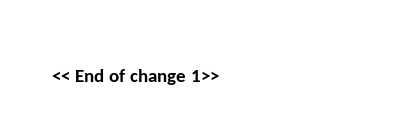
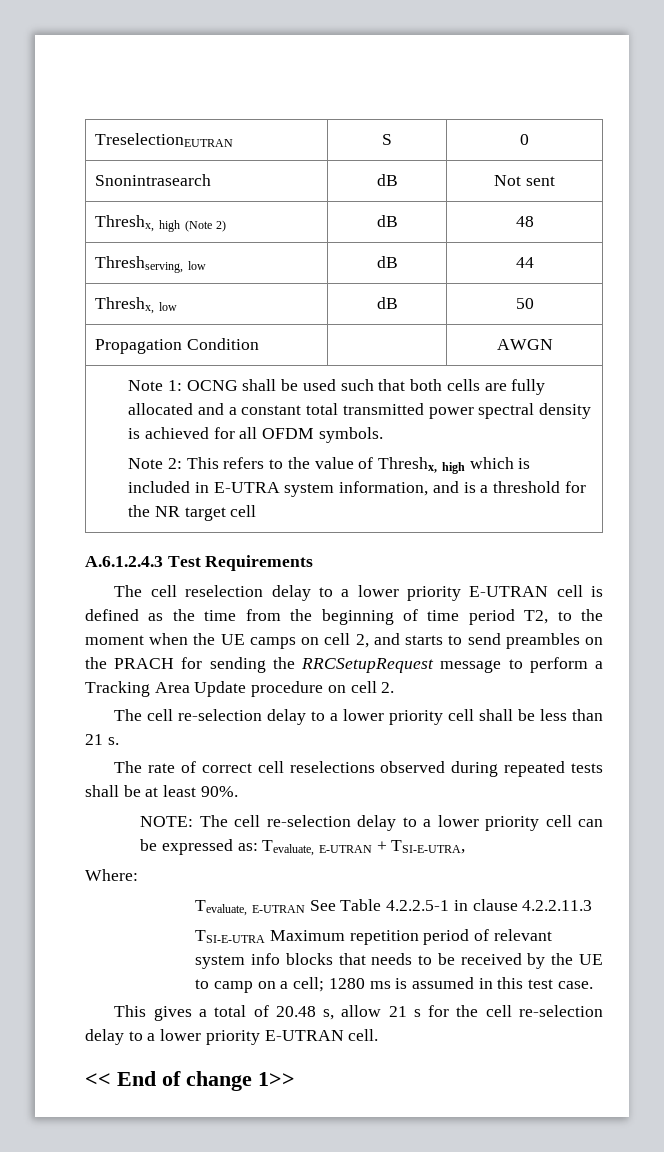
(52, 76) none -> [95,133,234,147] [382,134,392,145] [520,134,529,145] [95,174,212,186] [376,174,398,186] [494,175,555,186] [95,215,227,232] [376,215,398,227] [515,216,534,227] [95,256,206,273] [376,256,398,268] [515,257,534,268] [95,297,177,314] [376,297,398,309] [515,298,534,309] [95,338,259,354] [496,339,553,350] [128,379,546,395] [128,403,592,419] [128,427,383,443] [128,457,531,474] [128,481,586,497] [128,505,257,521] [85,555,314,571] [114,585,604,601] [85,609,604,625] [85,633,603,649] [85,657,603,673] [85,681,395,697] [114,709,603,725] [85,734,119,745] [114,761,603,777] [85,785,238,797] [140,815,604,831] [140,839,466,856] [85,869,138,881] [195,899,593,916] [195,929,552,945] [195,953,603,969] [195,977,593,993] [114,1005,604,1021] [85,1029,379,1045] TreselectionEUTRAN | S | 0 // Snonintrasearch | dB | Not sent // Threshx, high (Note 2) | dB | 48 // Threshserving, low | dB | 44 // Threshx, low | dB | 50 // Propagation Condition | | AWGN // Note 1: OCNG shall be used such that both cells are fully allocated and a constant total transmitted power spectral density is achieved for all OFDM symbols. // Note 2: This refers to the value of Threshx, high which is included in E-UTRA system information, and is a threshold for the NR target cell // A.6.1.2.4.3 Test Requirements // The cell reselection delay to a lower priority E-UTRAN cell is defined as the time from the beginning of time period T2, to the moment when the UE camps on cell 2, and starts to send preambles on the PRACH for sending the RRCSetupRequest message to perform a Tracking Area Update procedure on cell 2. // The cell re-selection delay to a lower priority cell shall be less than 21 s. // The rate of correct cell reselections observed during repeated tests shall be at least 90%. // NOTE: The cell re-selection delay to a lower priority cell can be expressed as: Tevaluate, E-UTRAN + TSI-E-UTRA, // Where: // Tevaluate, E-UTRAN See Table 4.2.2.5-1 in clause 4.2.2.11.3 // TSI-E-UTRA Maximum repetition period of relevant system info blocks that needs to be received by the UE to camp on a cell; 1280 ms is assumed in this test case. // This gives a total of 20.48 s, allow 21 s for the cell re-selection delay to a lower priority E-UTRAN cell. //

